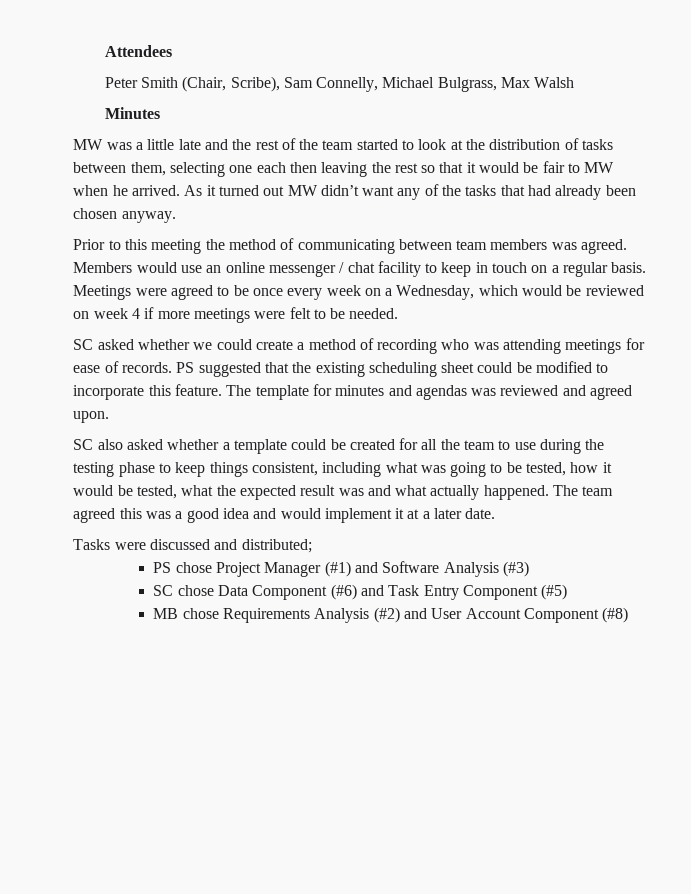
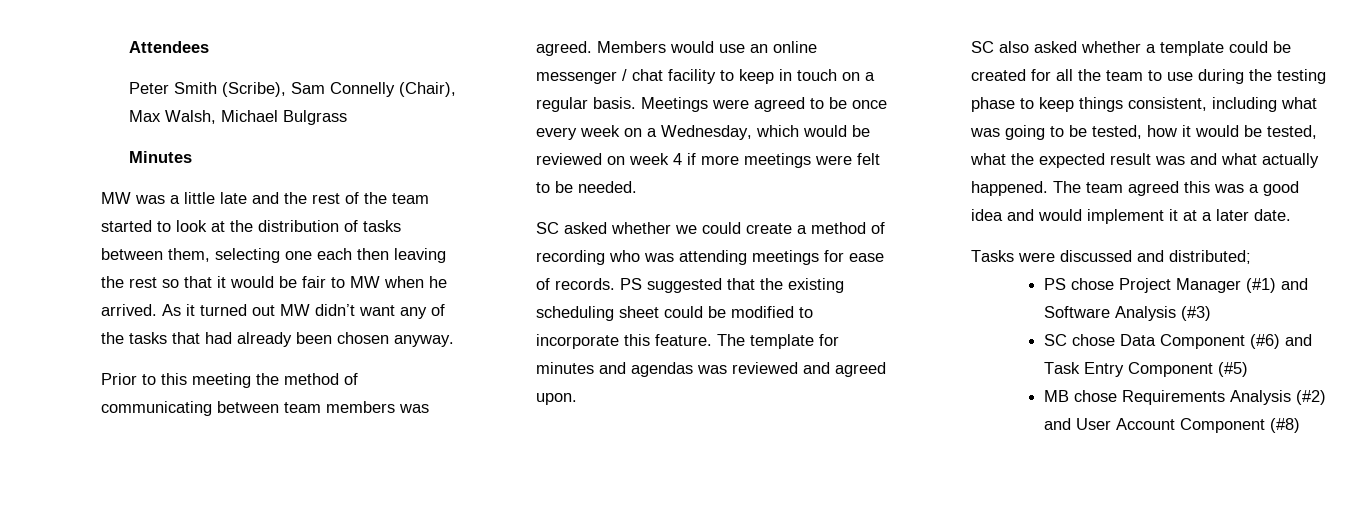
[182,76,575,92] (Chair, Scribe), Sam Connelly, Michael Bulgrass, Max Walsh -> [221,82,456,97] [128,110,347,125] (Scribe), Sam Connelly (Chair), Max Walsh, Michael Bulgrass

